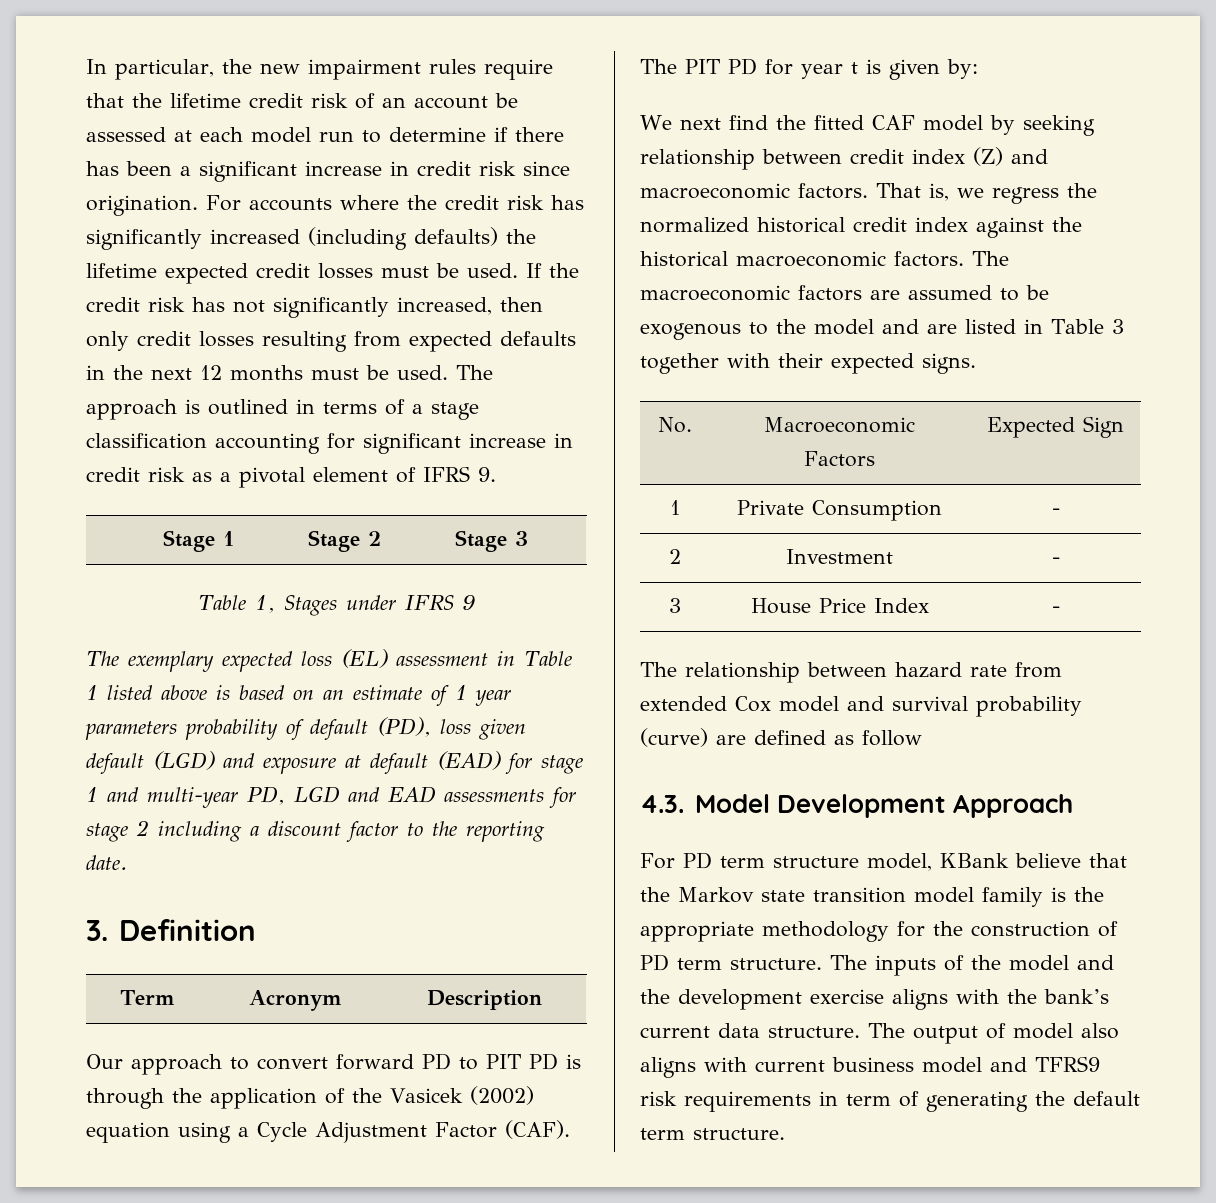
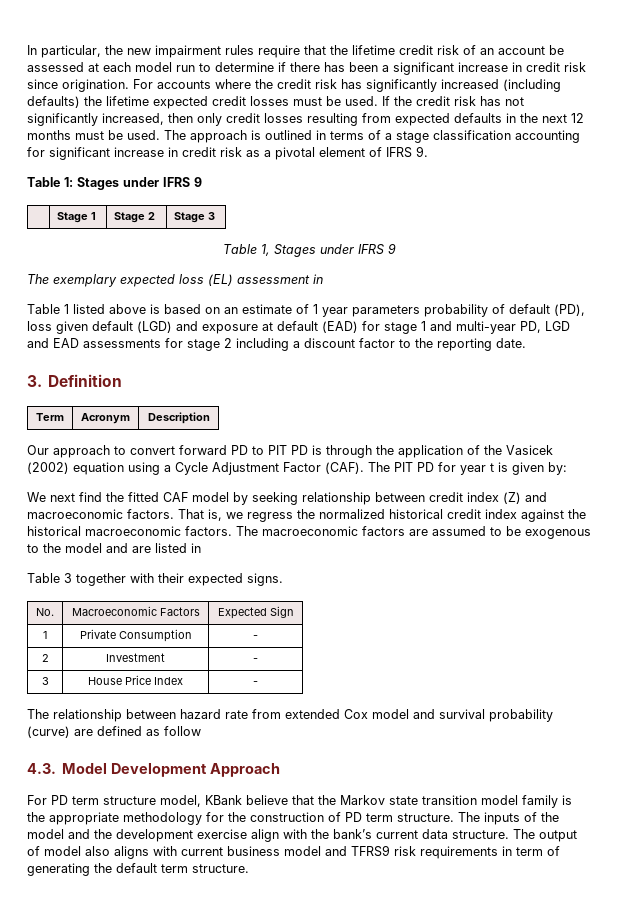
(496, 474) none -> [27,177,202,190] // Table 1: Stages under IFRS 9
(515, 658) none -> (323, 279) //
(1043, 326) none -> (201, 548) //
[892,989,948,1010] aligns -> [251,829,279,842] align

